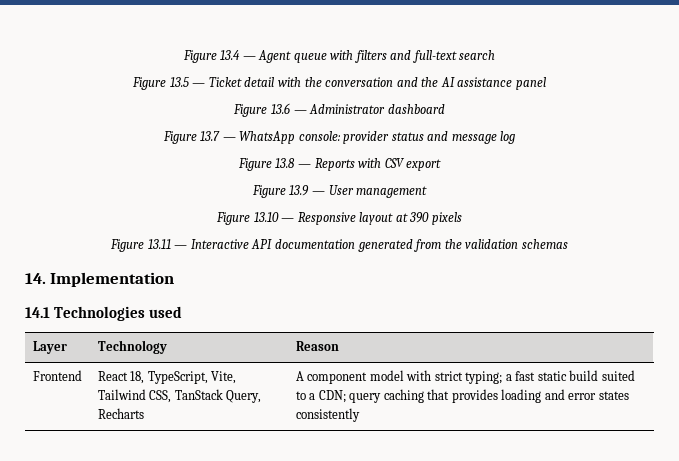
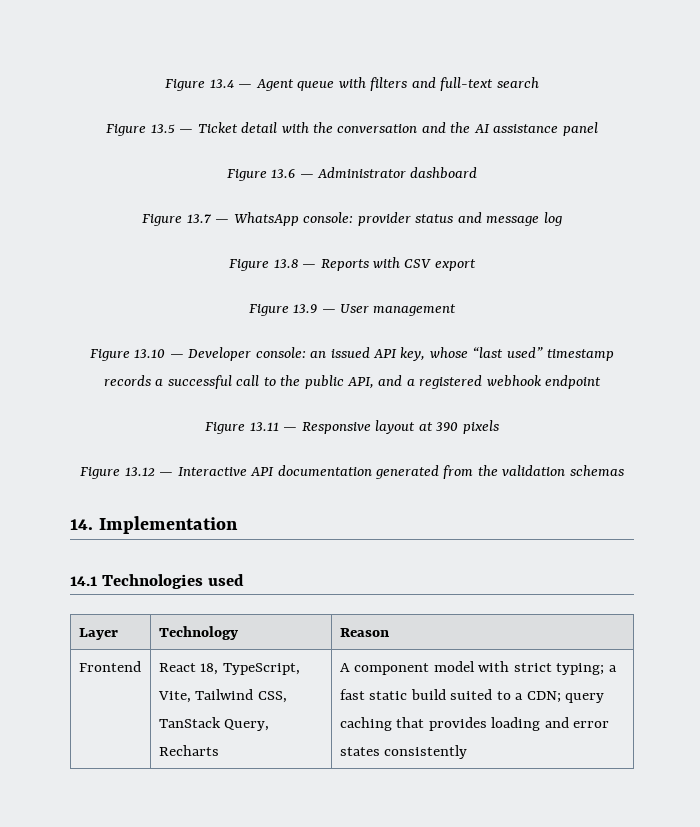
(295, 220) none -> [188,347,615,361] [103,375,602,389] [205,422,298,434] Developer console: an issued API key, whose “last used” timestamp records a successful call to the public API, and a registered webhook endpoint // Figure 13.11 —
[147,239,171,249] 13.11 -> [124,467,155,477] 13.12

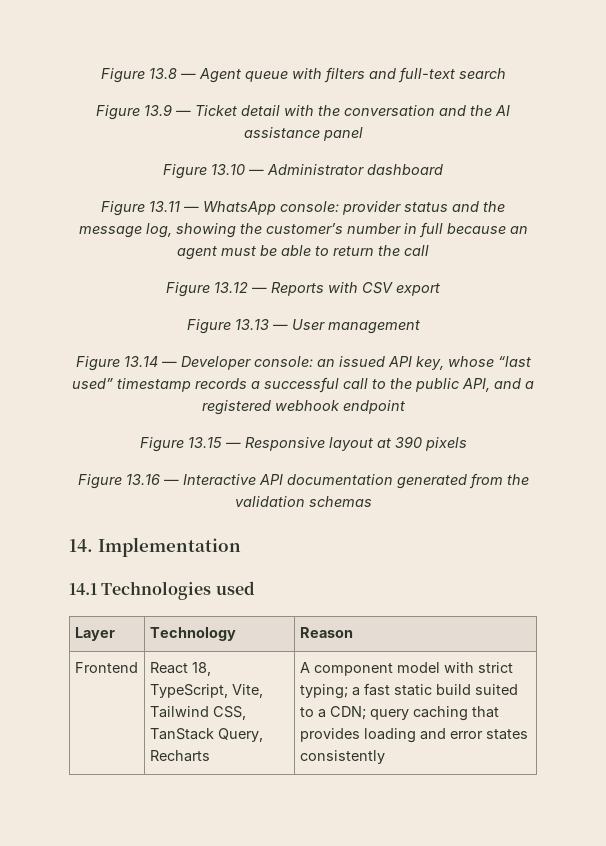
[165,79,234,91] Figure 13.4 -> [100,68,177,83] Figure 13.8
[150,124,175,133] 13.5 -> [144,104,173,116] 13.9
[271,169,296,178] 13.6 -> [211,164,246,175] 13.10
[186,214,212,223] 13.7 -> [149,201,180,212] 13.11
[486,212,562,226] [229,259,298,271] message log // Figure 13.8 -> [483,201,505,212] [78,222,528,238] [177,245,429,260] [166,282,248,297] the message log, showing the customer’s number in full because an agent must be able to return the call // Figure 13.12
[293,304,318,313] 13.9 -> [234,319,269,330] 13.13
[134,349,166,358] 13.10 -> [123,356,158,367] 13.14
[249,422,279,431] 13.11 -> [187,437,222,448] 13.15
[124,467,155,477] 13.12 -> [125,474,160,485] 13.16

